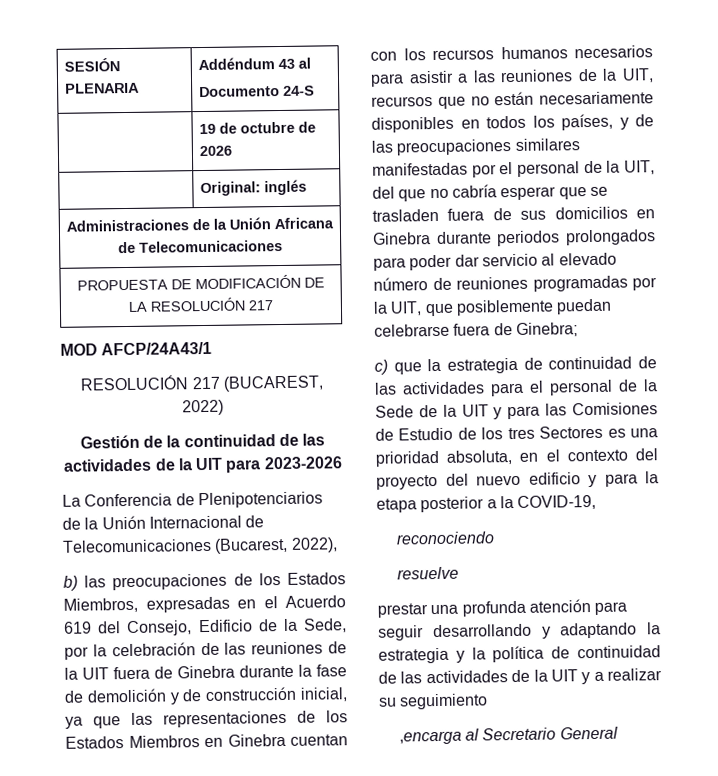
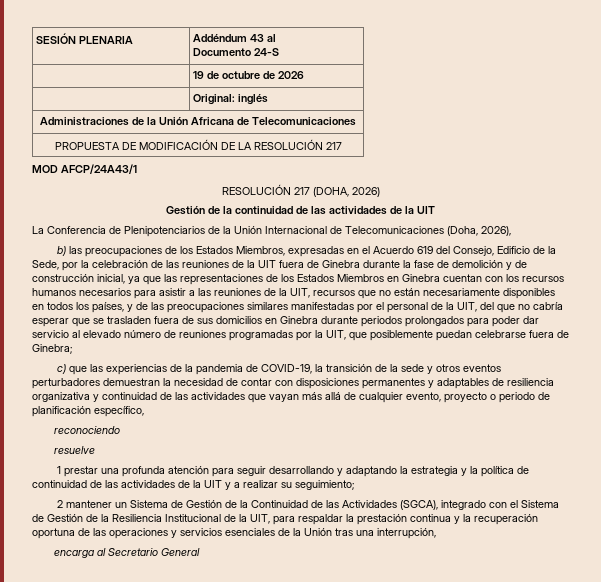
[222,375,324,392] [181,399,224,416] (BUCAREST, 2022) -> [312,187,380,197] (DOHA, 2026)
[225,456,343,473] para 2023-2026 -> (435, 210) none
[214,537,338,554] (Bucarest, 2022), -> [447,226,511,236] (Doha, 2026),
[427,356,657,374] [374,379,658,397] [375,402,658,420] [375,425,658,441] [375,448,658,467] [376,471,659,490] [376,494,597,513] la estrategia de continuidad de las actividades para el personal de la Sede de la UIT y para las Comisiones de Estudio de los tres Sectores es una prioridad absoluta, en el contexto del proyecto del nuevo edificio y para la etapa posterior a la COVID-19, -> [89,364,501,375] [32,378,554,389] [32,392,550,403] [32,406,144,417] las experiencias de la pandemia de COVID-19, la transición de la sede y otros eventos perturbadores demuestran la necesidad de contar con disposiciones permanentes y adaptables de resiliencia organizativa y continuidad de las actividades que vayan más allá de cualquier evento, proyecto o periodo de planificación específico,
(459, 573) none -> [56,466,61,474] 1
[399,693,489,710] [398,730,462,745] seguimiento // ,encarga -> [295,480,354,490] [56,500,559,510] [32,514,538,525] [32,528,436,539] [53,550,94,558] seguimiento; // 2 mantener un Sistema de Gestión de la Continuidad de las Actividades (SGCA), integrado con el Sistema de Gestión de la Resiliencia Institucional de la UIT, para respaldar la prestación continua y la recuperación oportuna de las operaciones y servicios esenciales de la Unión tras una interrupción, // encarga

